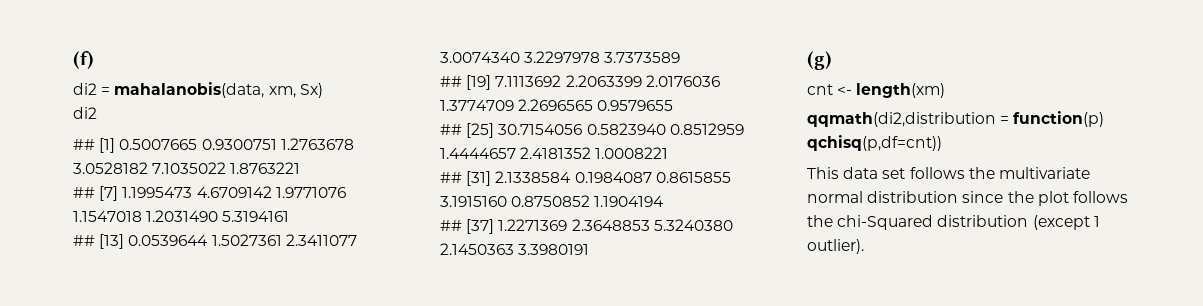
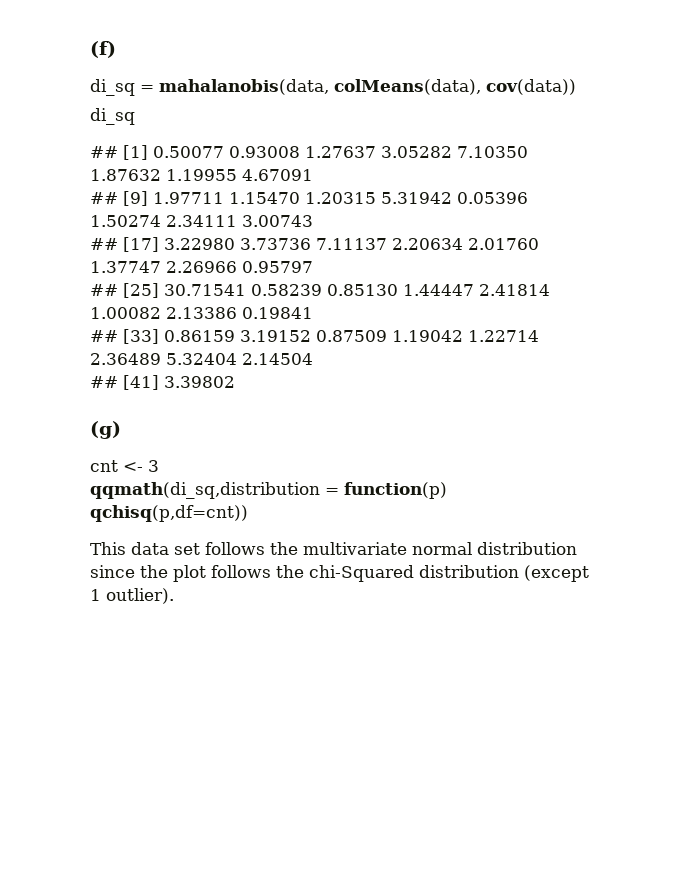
[73,83,97,95] di2 -> [90,79,135,96] di_sq
[268,83,323,98] [73,107,97,119] xm, Sx) // di2 -> [334,79,576,95] [90,108,135,125] colMeans(data), cov(data)) // di_sq
[119,138,354,150] [73,162,301,174] [73,186,346,201] [73,210,290,222] [73,234,357,249] [440,51,681,63] [440,75,720,90] [440,99,674,111] [440,123,744,138] [440,147,669,159] [440,171,731,186] [440,195,665,207] [440,219,733,234] [440,243,590,255] 0.5007665 0.9300751 1.2763678 3.0528182 7.1035022 1.8763221 // ## [7] 1.1995473 4.6709142 1.9771076 1.1547018 1.2031490 5.3194161 // ## [13] 0.0539644 1.5027361 2.3411077 3.0074340 3.2297978 3.7373589 // ## [19] 7.1113692 2.2063399 2.0176036 1.3774709 2.2696565 0.9579655 // ## [25] 30.7154056 0.5823940 0.8512959 1.4444657 2.4181352 1.0008221 // ## [31] 2.1338584 0.1984087 0.8615855 3.1915160 0.8750852 1.1904194 // ## [37] 1.2271369 2.3648853 5.3240380 2.1450363 3.3980191 -> [153,146,528,158] [90,169,313,181] [90,191,528,206] [90,215,313,227] [90,237,539,252] [90,261,313,273] [90,283,550,298] [90,307,313,319] [90,329,539,344] [90,353,313,365] [90,375,235,390] 0.50077 0.93008 1.27637 3.05282 7.10350 1.87632 1.19955 4.67091 // ## [9] 1.97711 1.15470 1.20315 5.31942 0.05396 1.50274 2.34111 3.00743 // ## [17] 3.22980 3.73736 7.11137 2.20634 2.01760 1.37747 2.26966 0.95797 // ## [25] 30.71541 0.58239 0.85130 1.44447 2.41814 1.00082 2.13386 0.19841 // ## [33] 0.86159 3.19152 0.87509 1.19042 1.22714 2.36489 5.32404 2.14504 // ## [41] 3.39802
[856,83,946,98] [807,112,996,127] length(xm) // qqmath(di2,distribution -> [148,460,159,472] [90,482,320,499] 3 // qqmath(di_sq,distribution

